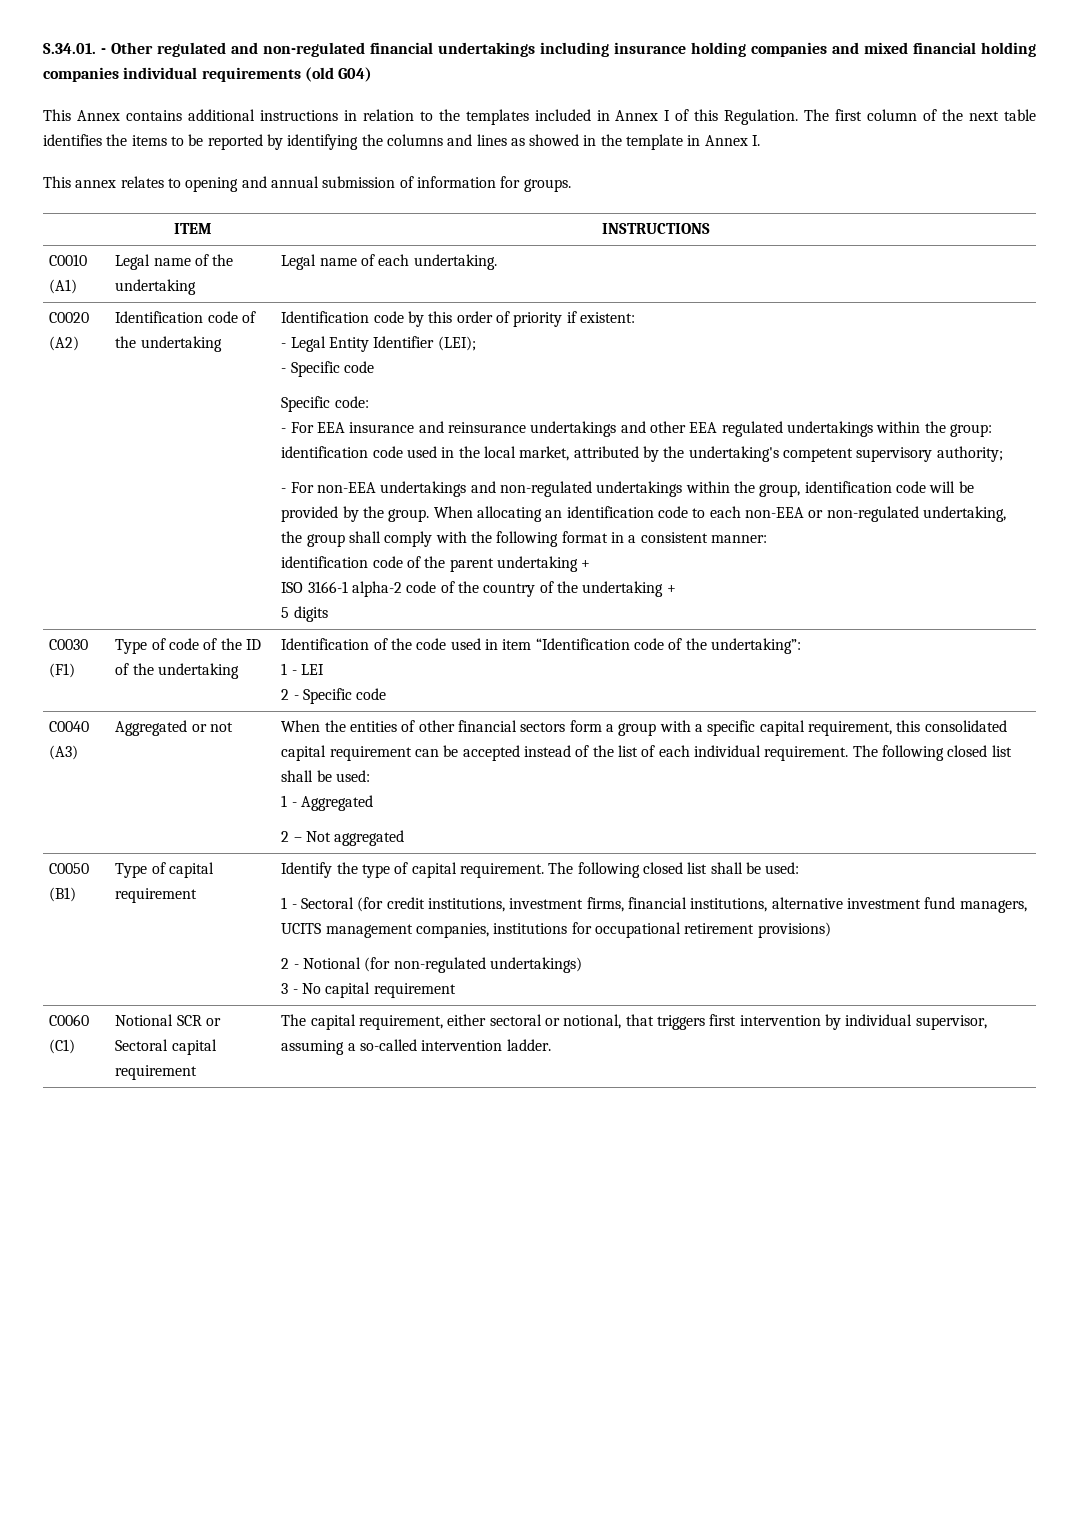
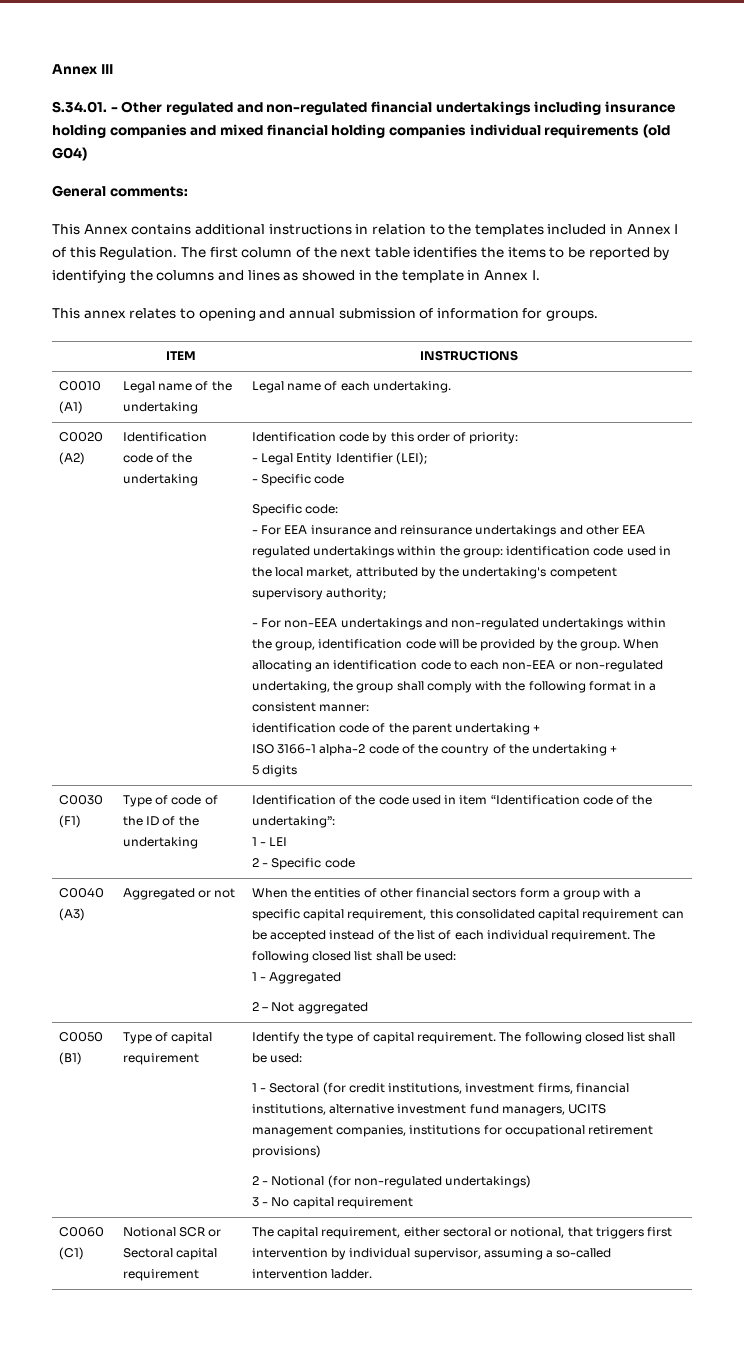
(43, 48) none -> [52,64,113,75] Annex III //
(373, 74) none -> [52,185,188,197] // General comments:
[513,311,635,327] priority if existent: -> [469,432,519,444] priority:

